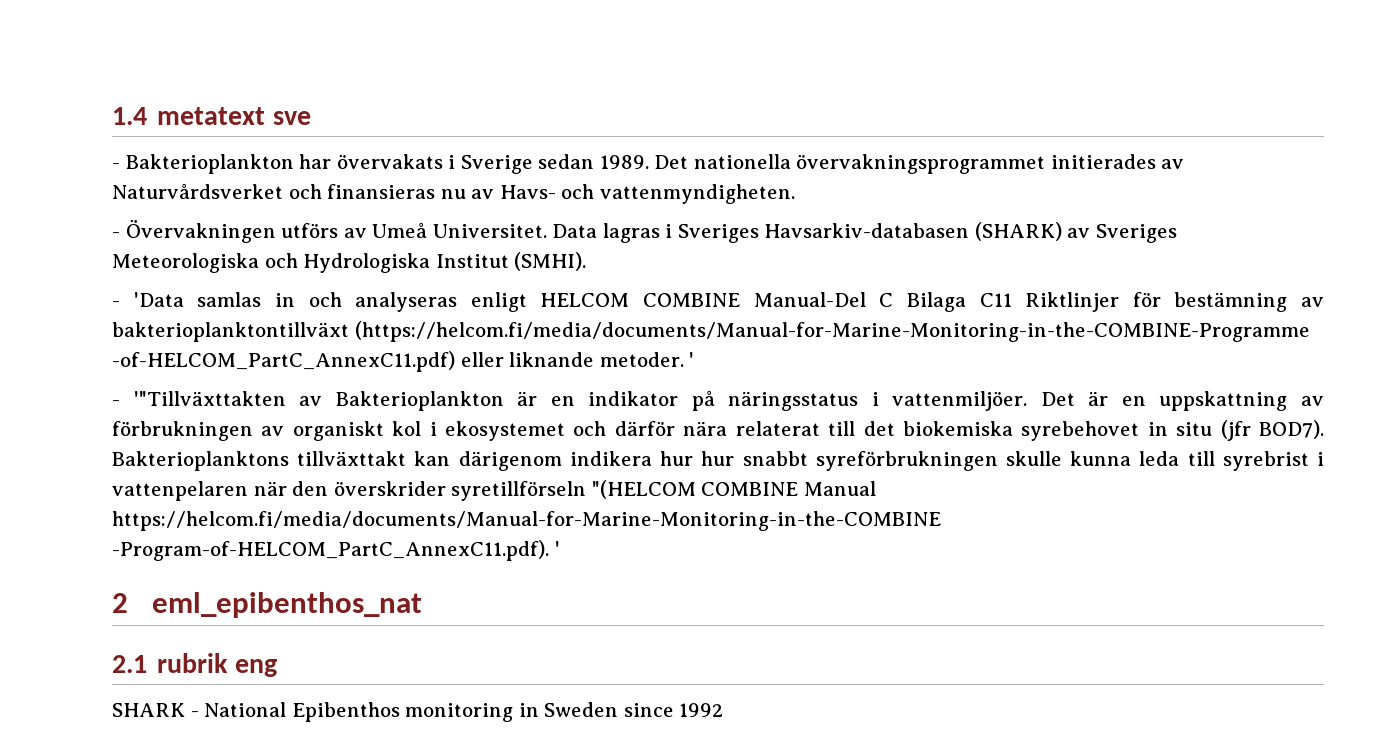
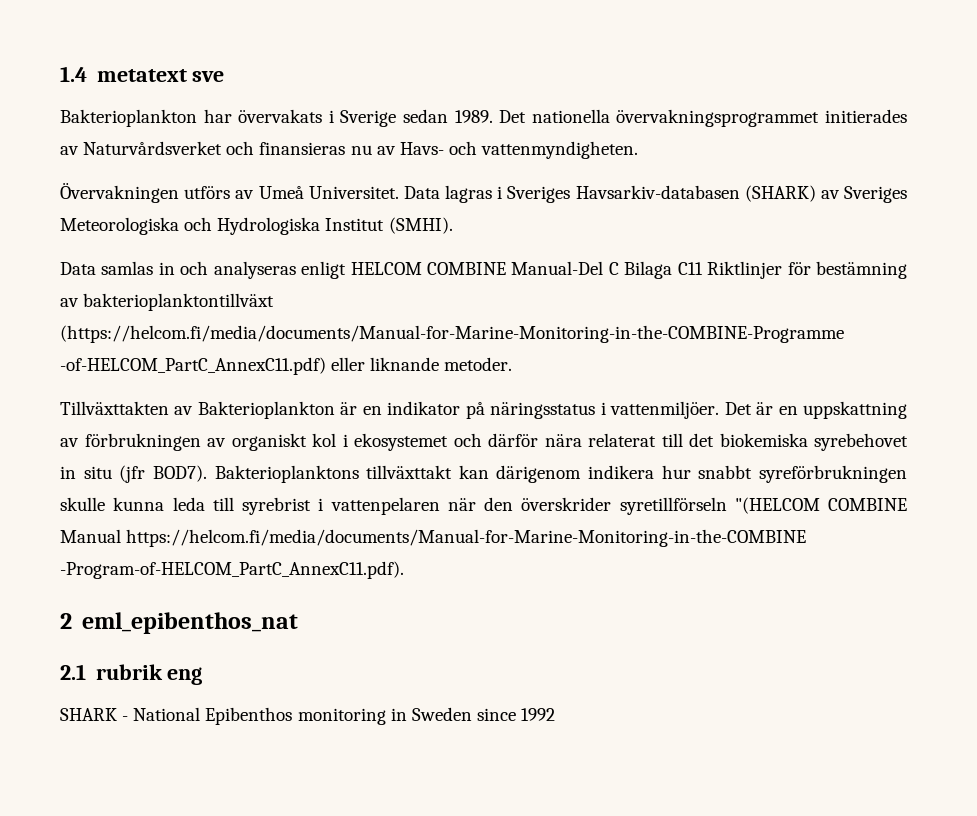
[112,163,120,169] - -> (225, 76) none
[112,232,120,238] - -> (639, 150) none
[112,292,184,307] - 'Data -> [60,262,96,275] Data
[689,352,695,367] [112,391,286,406] ' // - '"Tillväxttakten -> [60,401,169,415] // Tillväxttakten
[701,451,735,466] hur -> (691, 472) none
[554,541,560,556] ' -> (404, 570) none

